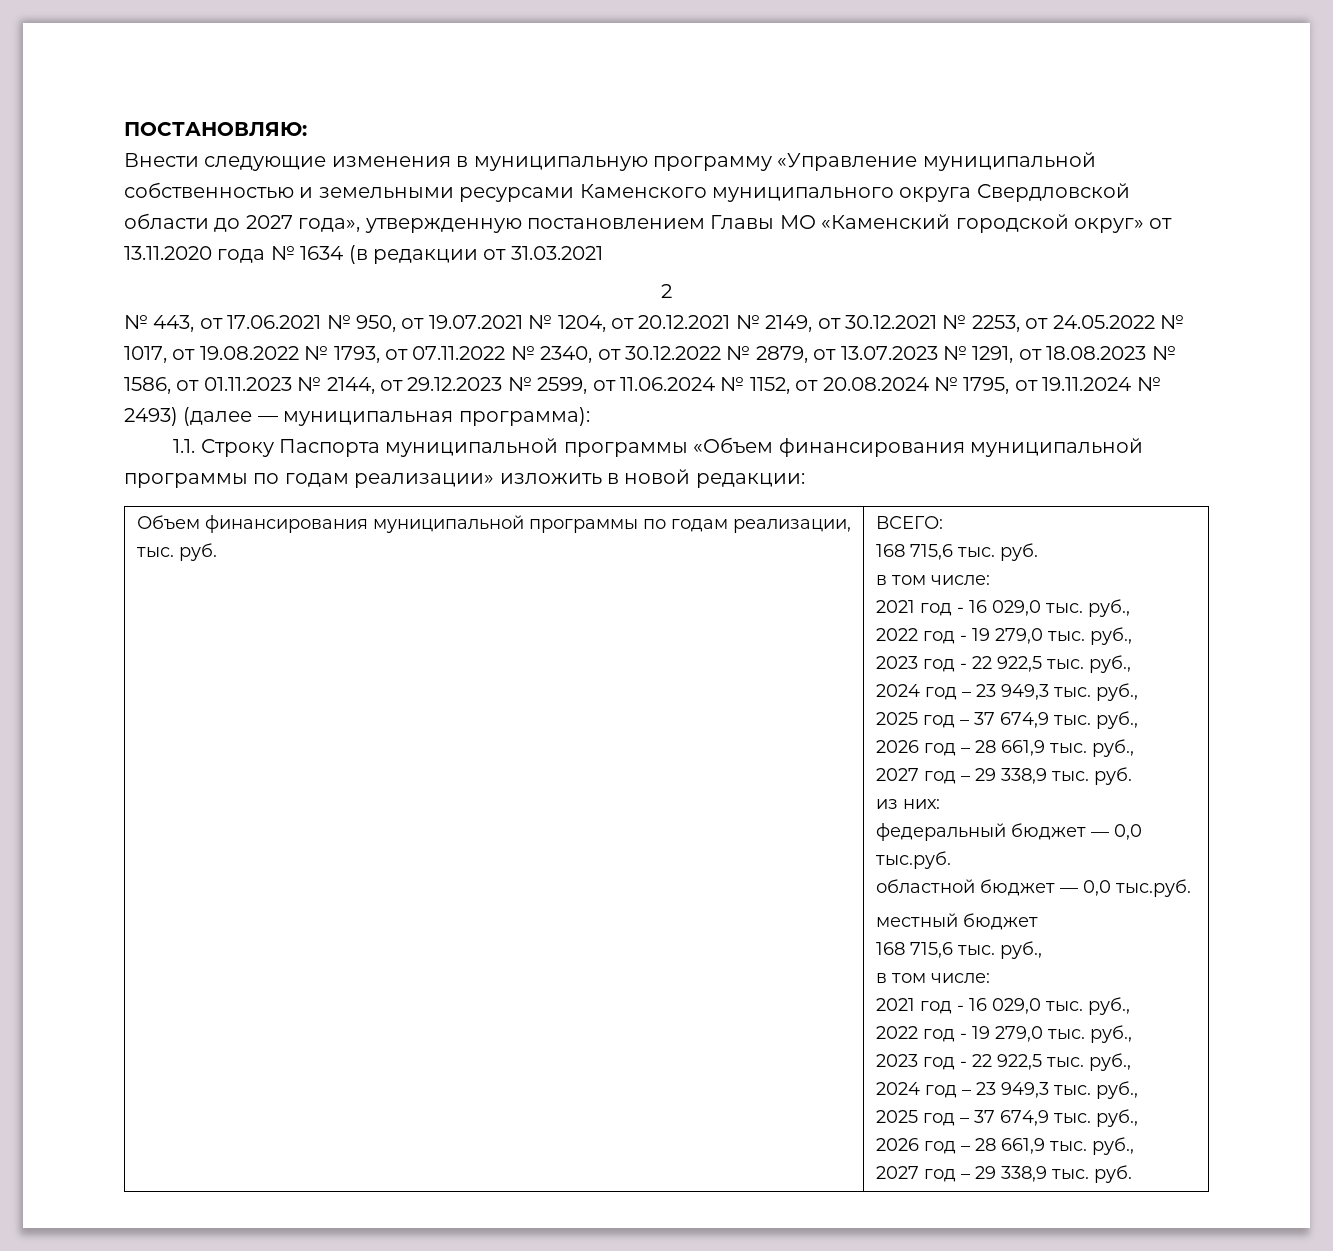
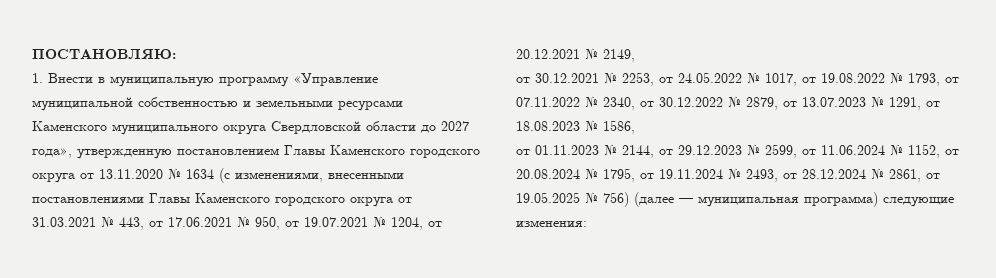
[124,153,451,171] Внести следующие изменения -> [32,73,93,83] 1. Внести
[779,214,1144,233] МО «Каменский городской округ» -> [330,145,480,158] [32,173,75,183] Каменского городского округа
[217,249,266,263] года -> (163, 174) none
[348,245,478,264] (в редакции -> [219,168,404,183] [32,193,393,207] (с изменениями, внесенными постановлениями Главы Каменского городского округа
[661,284,672,298] // 2 // -> (96, 222) none
(813, 323) none -> (635, 55) //
(171, 385) none -> (635, 127) //
[124,407,590,426] [173,437,1144,457] [124,469,805,488] [136,515,851,533] [136,543,217,561] [875,516,943,529] [875,543,1038,561] [875,575,990,585] [875,599,1130,617] [875,627,1132,645] [875,655,1131,673] [875,683,1138,701] [875,711,1138,729] [875,739,1134,757] [875,767,1132,785] [875,799,940,809] [875,823,1142,841] [875,851,951,869] [875,879,1191,897] [875,913,1038,930] [875,941,1042,959] [875,973,990,983] [875,997,1130,1015] [875,1025,1132,1043] [875,1053,1131,1071] [875,1081,1138,1099] [875,1109,1138,1127] [875,1137,1134,1155] [875,1165,1132,1183] 2493) (далее — муниципальная программа): // 1.1. Строку Паспорта муниципальной программы «Объем финансирования муниципальной программы по годам реализации» изложить в новой редакции: // Объем финансирования муниципальной программы по годам реализации, тыс. руб. | ВСЕГО: // 168 715,6 тыс. руб. // в том числе: // 2021 год - 16 029,0 тыс. руб., // 2022 год - 19 279,0 тыс. руб., // 2023 год - 22 922,5 тыс. руб., // 2024 год – 23 949,3 тыс. руб., // 2025 год – 37 674,9 тыс. руб., // 2026 год – 28 661,9 тыс. руб., // 2027 год – 29 338,9 тыс. руб. // из них: // федеральный бюджет — 0,0 тыс.руб. // областной бюджет — 0,0 тыс.руб. // местный бюджет // 168 715,6 тыс. руб., // в том числе: // 2021 год - 16 029,0 тыс. руб., // 2022 год - 19 279,0 тыс. руб., // 2023 год - 22 922,5 тыс. руб., // 2024 год – 23 949,3 тыс. руб., // 2025 год – 37 674,9 тыс. руб., // 2026 год – 28 661,9 тыс. руб., // 2027 год – 29 338,9 тыс. руб. -> [746,168,940,182] [516,192,954,207] [516,220,587,227] 2493, от 28.12.2024 № 2861, от 19.05.2025 № 756) (далее — муниципальная программа) следующие изменения:

